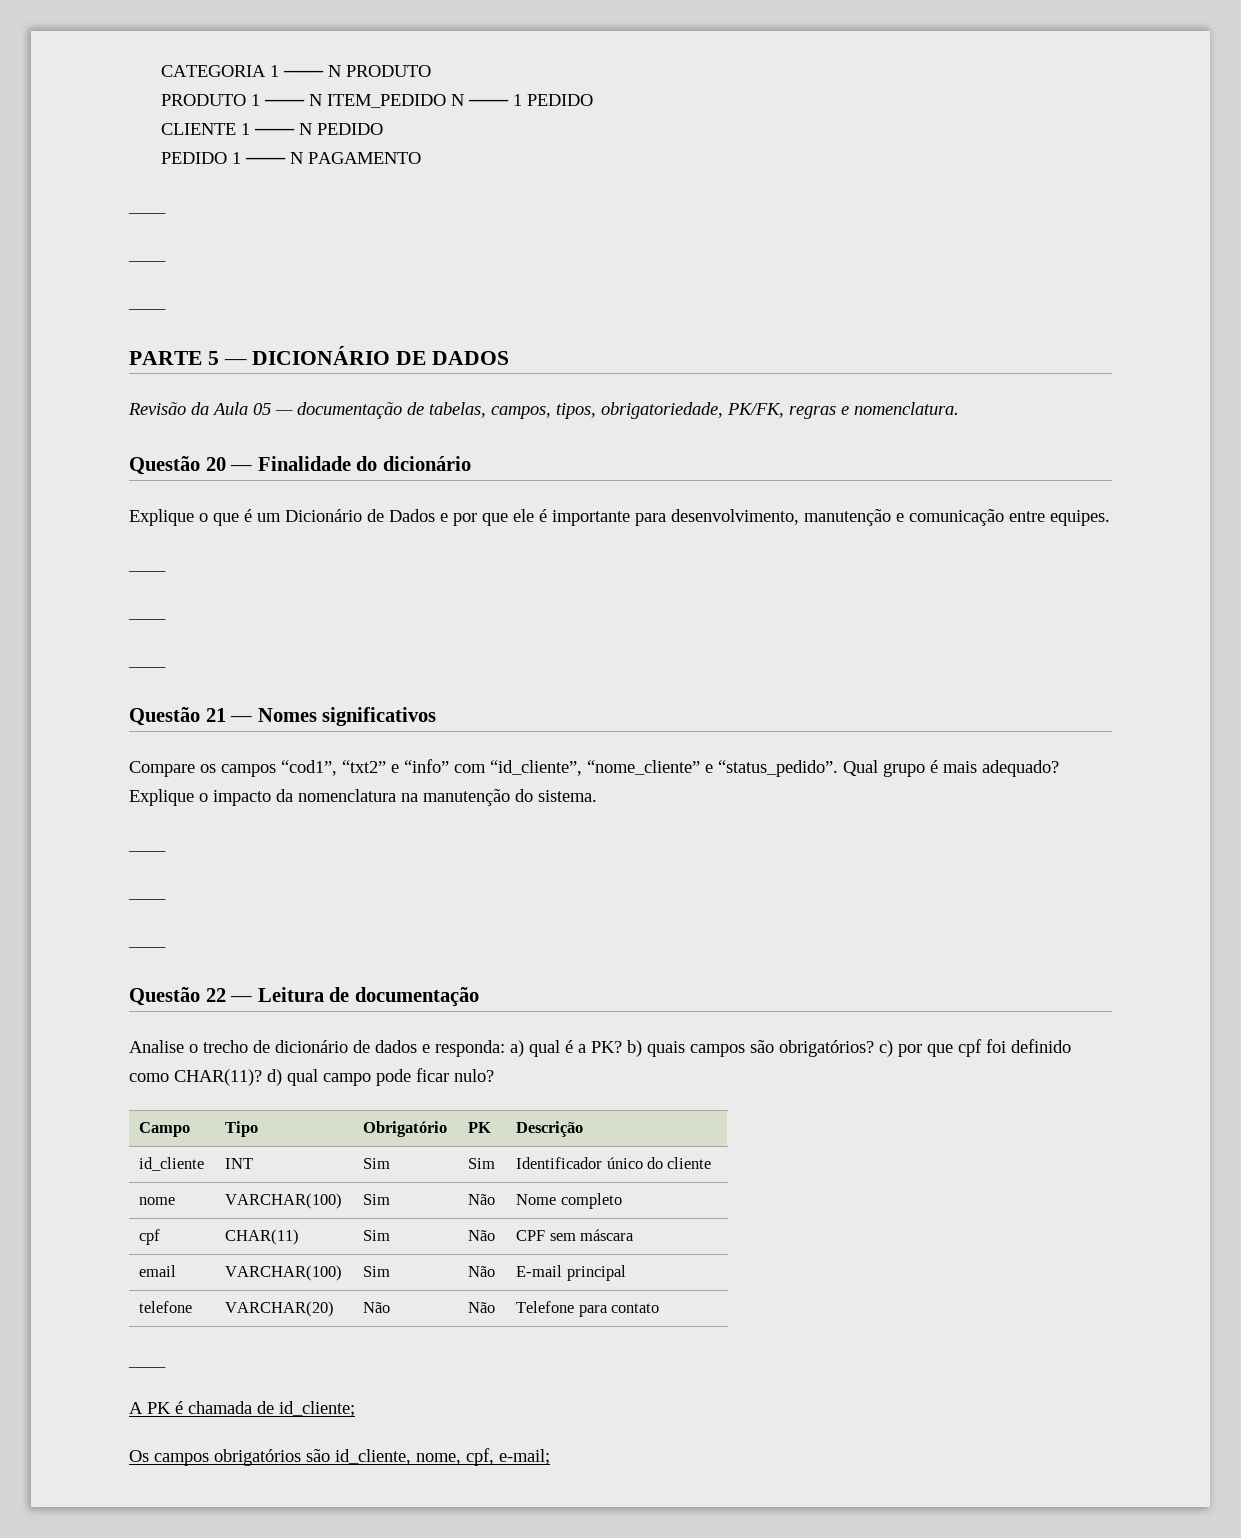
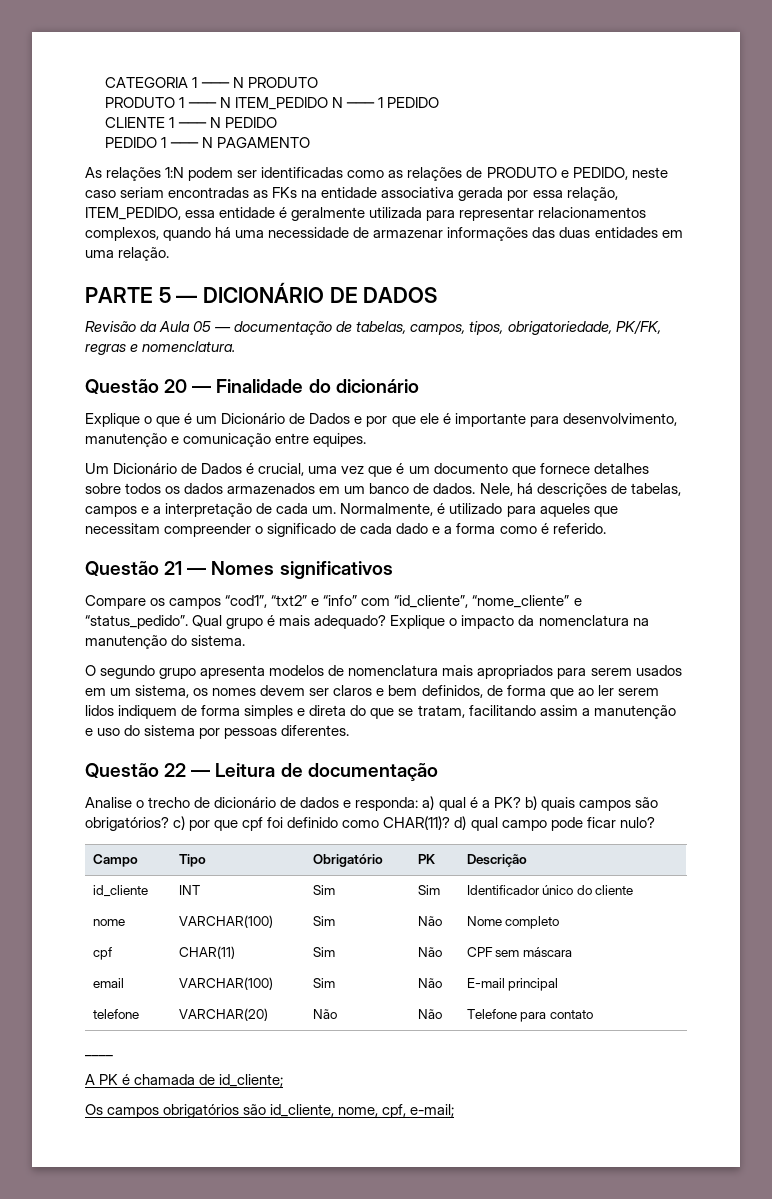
[128,212,166,214] [128,260,166,262] [128,308,166,310] ____ // ____ // ____ -> [85,167,668,181] [85,187,618,201] [85,207,647,221] [85,227,683,241] [85,247,170,261] As relações 1:N podem ser identificadas como as relações de PRODUTO e PEDIDO, neste caso seriam encontradas as FKs na entidade associativa gerada por essa relação, ITEM_PEDIDO, essa entidade é geralmente utilizada para representar relacionamentos complexos, quando há uma necessidade de armazenar informações das duas entidades em uma relação.
[128,570,166,572] [128,618,166,620] [128,666,166,668] ____ // ____ // ____ -> [85,463,649,477] [85,483,681,497] [85,503,618,517] [85,523,606,537] Um Dicionário de Dados é crucial, uma vez que é um documento que fornece detalhes sobre todos os dados armazenados em um banco de dados. Nele, há descrições de tabelas, campos e a interpretação de cada um. Normalmente, é utilizado para aqueles que necessitam compreender o significado de cada dado e a forma como é referido.
[128,850,166,852] [128,898,166,900] [128,946,166,948] ____ // ____ // ____ -> [85,665,682,679] [85,685,659,699] [85,705,676,719] [85,725,350,739] O segundo grupo apresenta modelos de nomenclatura mais apropriados para serem usados em um sistema, os nomes devem ser claros e bem definidos, de forma que ao ler serem lidos indiquem de forma simples e direta do que se tratam, facilitando assim a manutenção e uso do sistema por pessoas diferentes.

